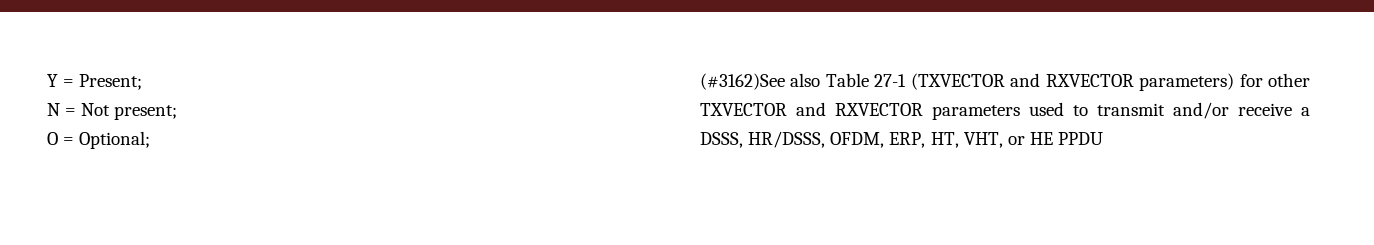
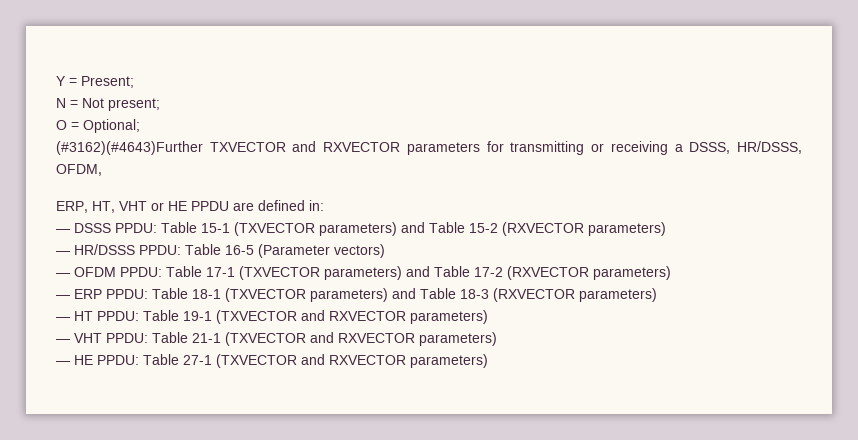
[700,73,821,90] (#3162)See also -> [56,141,803,155] [56,164,102,176] [56,200,324,213] [56,222,666,236] [56,244,385,258] [56,266,671,280] [56,288,657,302] [56,310,488,324] [56,332,497,346] [56,355,139,365] (#3162)(#4643)Further TXVECTOR and RXVECTOR parameters for transmitting or receiving a DSSS, HR/DSSS, OFDM, // ERP, HT, VHT or HE PPDU are defined in: // — DSSS PPDU: Table 15-1 (TXVECTOR parameters) and Table 15-2 (RXVECTOR parameters) // — HR/DSSS PPDU: Table 16-5 (Parameter vectors) // — OFDM PPDU: Table 17-1 (TXVECTOR parameters) and Table 17-2 (RXVECTOR parameters) // — ERP PPDU: Table 18-1 (TXVECTOR parameters) and Table 18-3 (RXVECTOR parameters) // — HT PPDU: Table 19-1 (TXVECTOR and RXVECTOR parameters) // — VHT PPDU: Table 21-1 (TXVECTOR and RXVECTOR parameters) // — HE PPDU:
[1239,73,1310,87] [700,102,1310,120] [700,131,1104,148] for other TXVECTOR and RXVECTOR parameters used to transmit and/or receive a DSSS, HR/DSSS, OFDM, ERP, HT, VHT, or HE PPDU -> (488, 361) none

